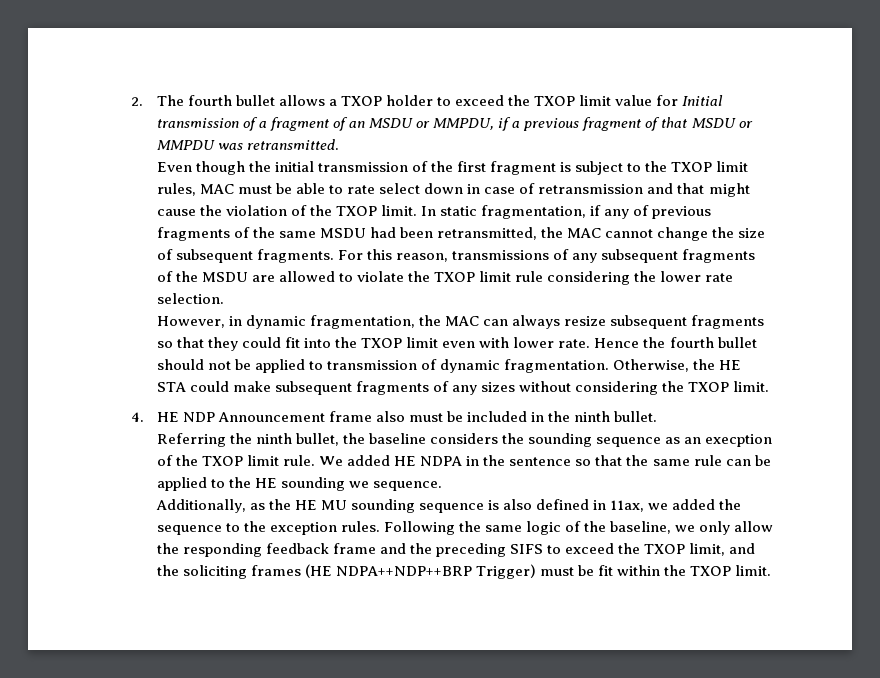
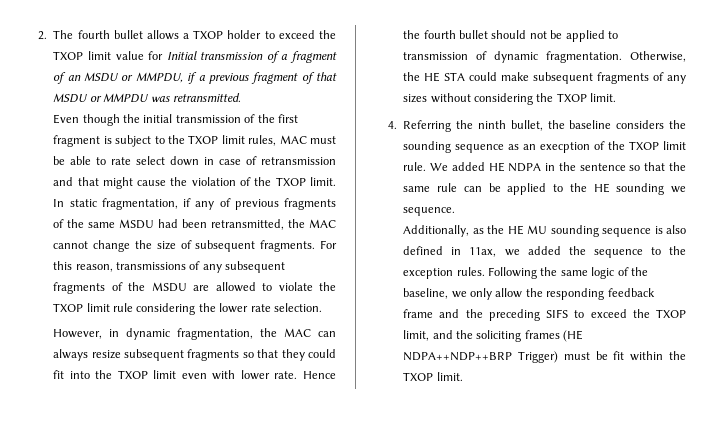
[156,411,658,422] HE NDP Announcement frame also must be included in the ninth bullet. // -> (398, 125) none

